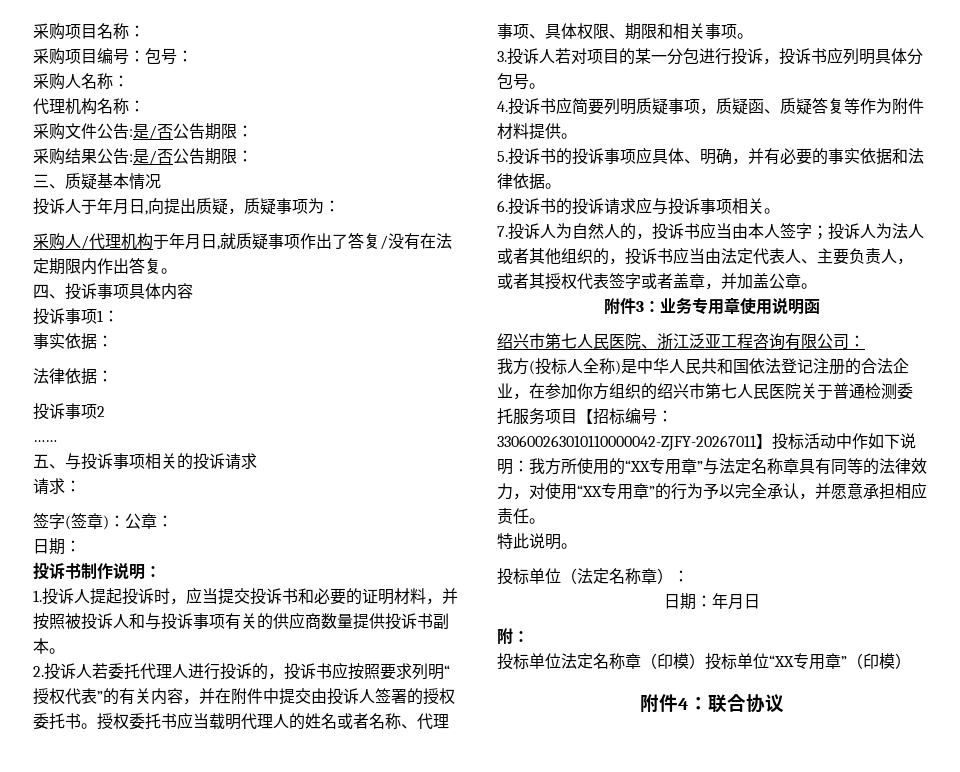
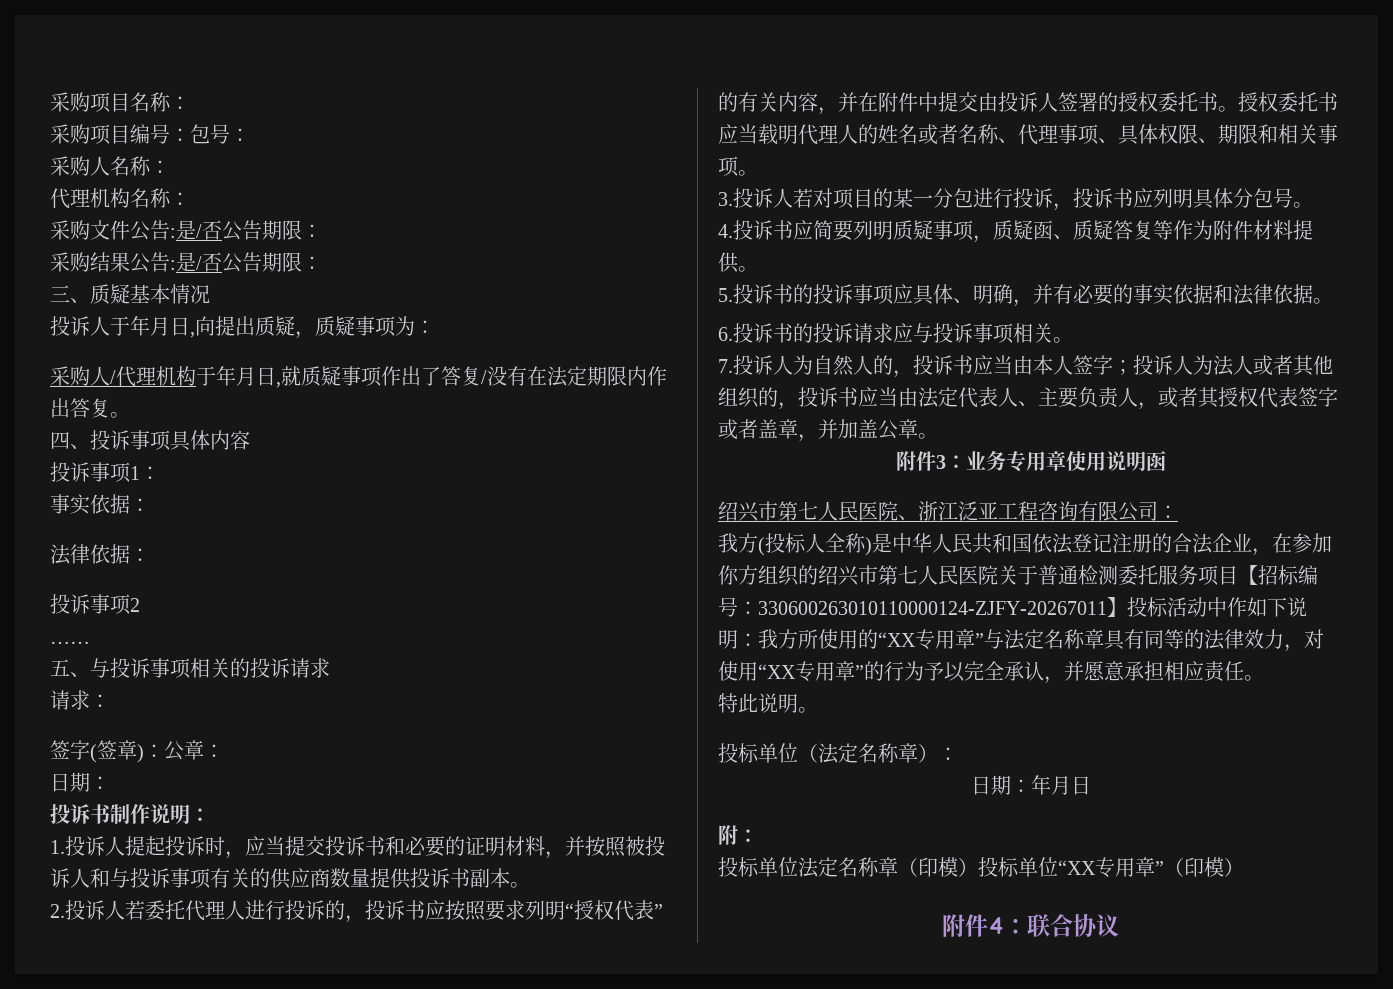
[497,435,756,451] 330600263010110000042-ZJFY-20267011 -> [758,601,1107,615] 330600263010110000124-ZJFY-20267011

